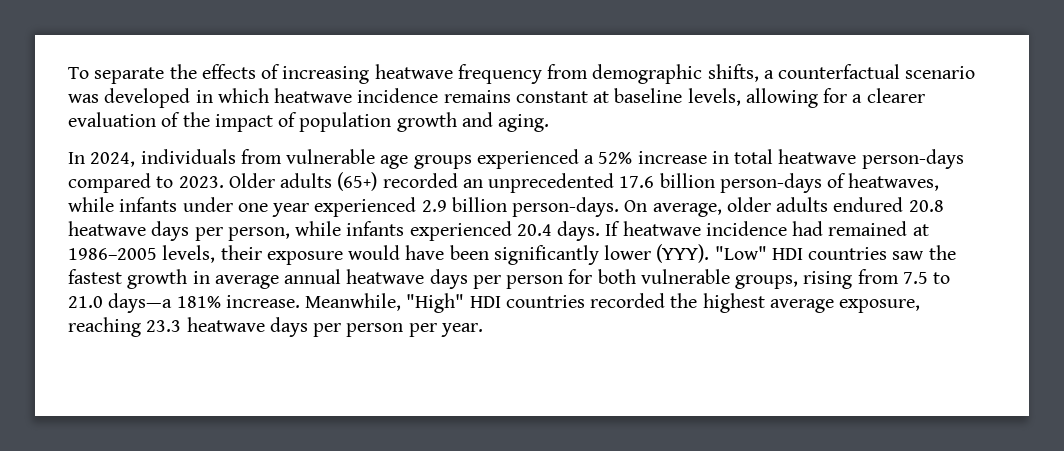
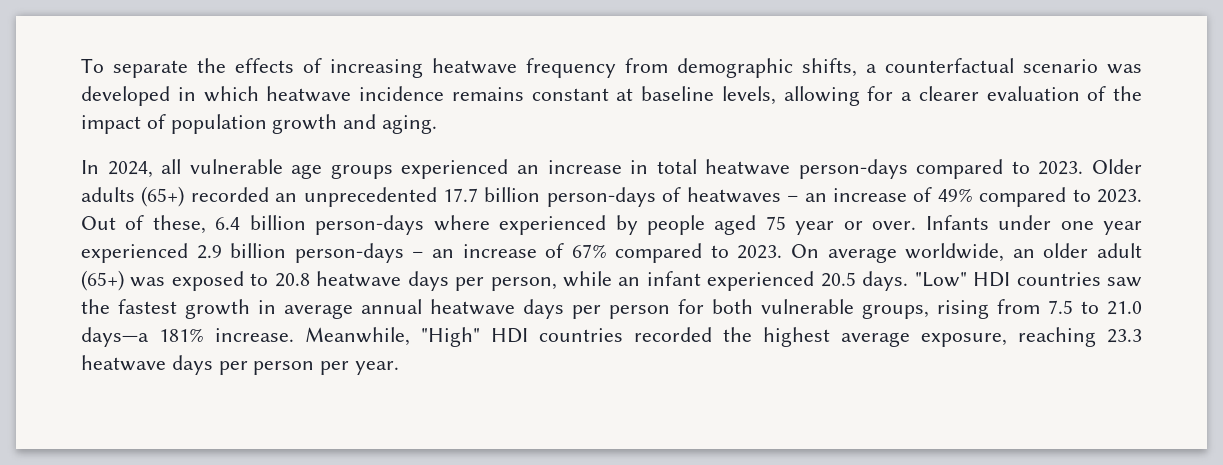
[140,149,282,164] individuals from -> [161,159,182,174] all
[584,152,633,164] a 52% -> [516,165,539,174] an
[619,176,655,188] 17.6 -> [443,188,479,202] 17.7
[848,173,940,191] [68,197,178,212] heatwaves, while infants -> [686,187,1142,207] [81,215,989,235] heatwaves – an increase of 49% compared to 2023. Out of these, 6.4 billion person-days where experienced by people aged 75 year or over. Infants
[512,197,904,217] person-days. On average, older adults endured -> [294,243,1142,263] [81,270,269,291] person-days – an increase of 67% compared to 2023. On average worldwide, an older adult (65+) was exposed to
[346,221,929,241] [68,244,710,265] infants experienced 20.4 days. If heatwave incidence had remained at 1986–2005 levels, their exposure would have been significantly lower (YYY). -> [618,271,909,291] an infant experienced 20.5 days.

